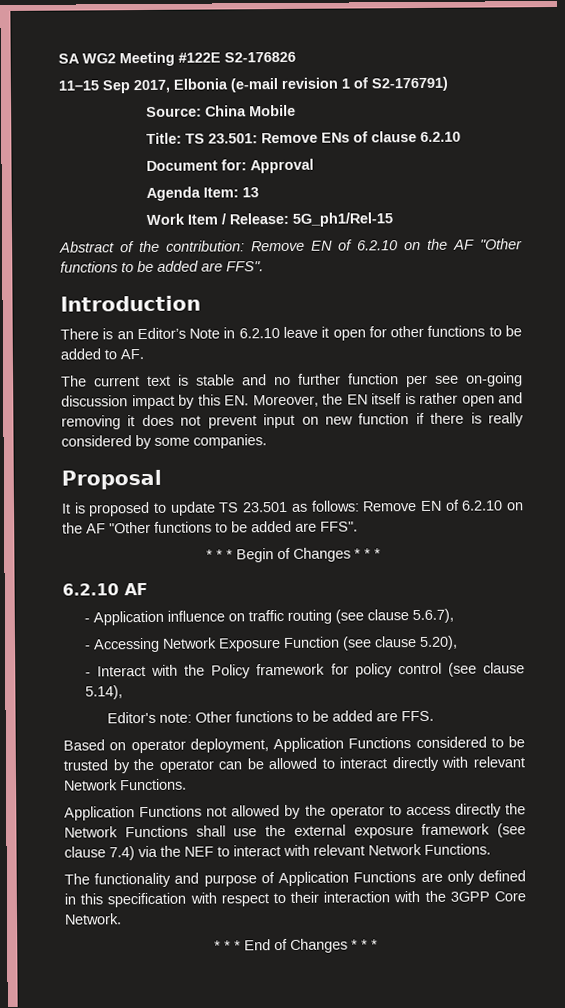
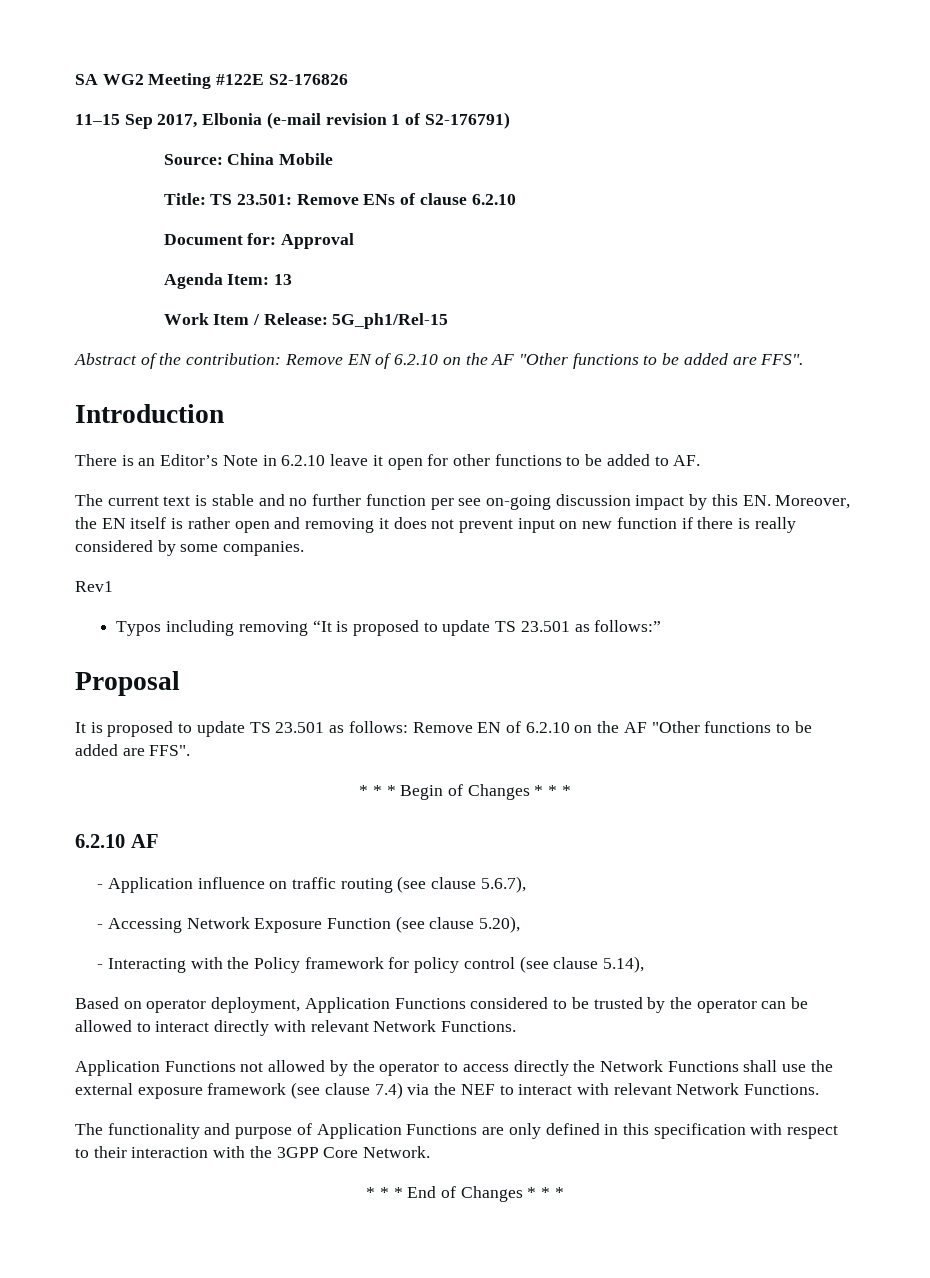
(267, 441) none -> [75,581,113,592] [116,620,662,636] // Rev1 // Typos including removing “It is proposed to update TS 23.501 as follows:”
[96,666,146,677] Interact -> [107,958,186,973] Interacting
[106,710,434,724] // Editor's note: Other functions to be added are FFS. -> (645, 964) none

